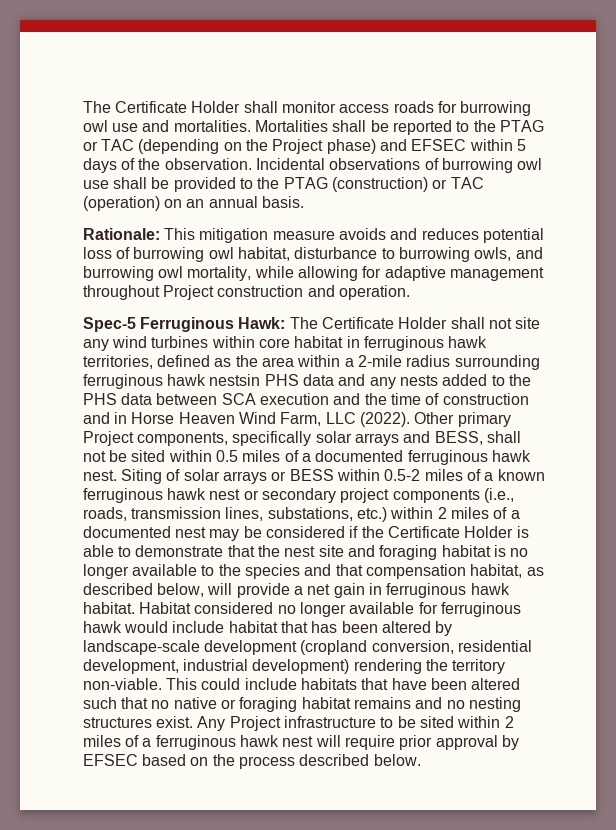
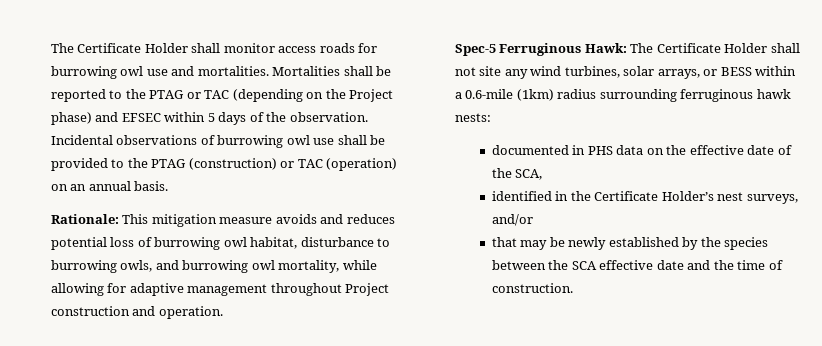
[151,336,488,351] [82,355,540,370] [82,374,531,389] [82,393,529,405] [82,412,511,427] [82,431,521,446] [82,450,531,465] [82,469,545,484] [82,488,514,503] [82,507,520,522] [82,526,529,541] [82,545,529,560] [82,564,544,579] [82,583,510,598] [82,602,521,617] [82,621,453,636] [82,640,532,655] [82,659,506,674] [82,678,521,690] [82,697,521,712] [82,716,514,731] [82,735,519,750] [82,754,421,769] turbines within core habitat in ferruginous hawk territories, defined as the area within a 2-mile radius surrounding ferruginous hawk nestsin PHS data and any nests added to the PHS data between SCA execution and the time of construction and in Horse Heaven Wind Farm, LLC (2022). Other primary Project components, specifically solar arrays and BESS, shall not be sited within 0.5 miles of a documented ferruginous hawk nest. Siting of solar arrays or BESS within 0.5-2 miles of a known ferruginous hawk nest or secondary project components (i.e., roads, transmission lines, substations, etc.) within 2 miles of a documented nest may be considered if the Certificate Holder is able to demonstrate that the nest site and foraging habitat is no longer available to the species and that compensation habitat, as described below, will provide a net gain in ferruginous hawk habitat. Habitat considered no longer available for ferruginous hawk would include habitat that has been altered by landscape-scale development (cropland conversion, residential development, industrial development) rendering the territory non-viable. This could include habitats that have been altered such that no native or foraging habitat remains and no nesting structures exist. Any Project infrastructure to be sited within 2 miles of a ferruginous hawk nest will require prior approval by EFSEC based on the process described below. -> [564,66,797,79] [454,89,791,102] [454,113,491,122] [491,145,792,155] [491,168,543,180] [491,191,798,204] [491,214,533,226] [491,237,769,250] [491,260,783,270] [491,283,573,293] turbines, solar arrays, or BESS within a 0.6-mile (1km) radius surrounding ferruginous hawk nests: // documented in PHS data on the effective date of the SCA, // identified in the Certificate Holder’s nest surveys, and/or // that may be newly established by the species between the SCA effective date and the time of construction.

